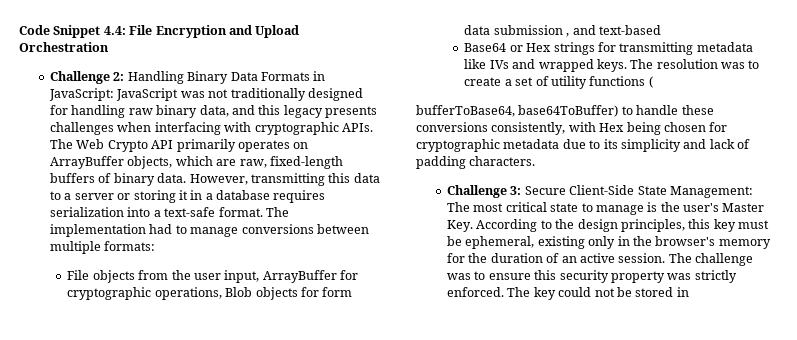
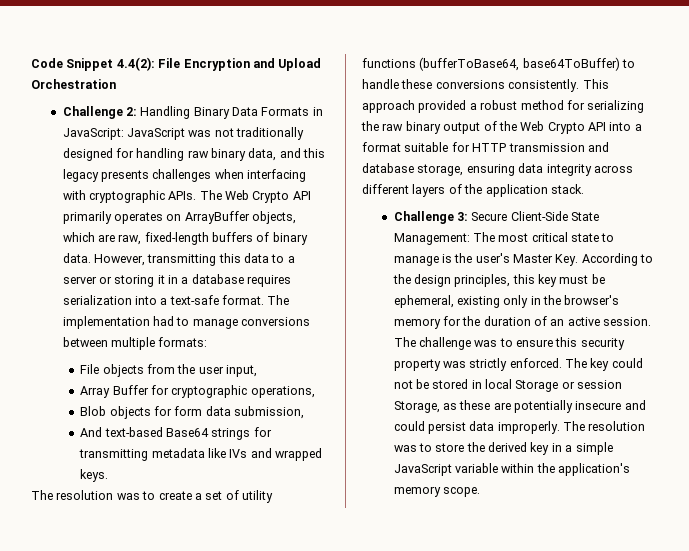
[103,26,126,35] 4.4: -> [116,57,155,71] 4.4(2):
[262,270,337,283] ArrayBuffer -> [80,385,149,398] // Array Buffer
(222, 293) none -> (315, 392) //
[493,25,661,37] [464,43,552,52] submission , and text-based // Base64 or Hex -> [234,406,305,419] [80,427,210,437] submission, // And text-based Base64
(627, 65) none -> (109, 475) //
[648,76,653,88] [416,105,515,117] ( // bufferToBase64, -> [419,57,520,71] (bufferToBase64,
[491,122,728,135] [416,139,750,152] [416,156,536,169] consistently, with Hex being chosen for cryptographic metadata due to its simplicity and lack of padding characters. -> [508,79,609,92] [362,100,645,113] [361,121,642,134] [362,142,609,152] [362,163,633,176] [362,184,584,197] consistently. This approach provided a robust method for serializing the raw binary output of the Web Crypto API into a format suitable for HTTP transmission and database storage, ensuring data integrity across different layers of the application stack.
(689, 292) none -> [485,379,623,392] [393,400,646,413] [393,421,646,434] [393,442,613,455] [393,463,631,476] [393,486,480,497] local Storage or session Storage, as these are potentially insecure and could persist data improperly. The resolution was to store the derived key in a simple JavaScript variable within the application's memory scope.

